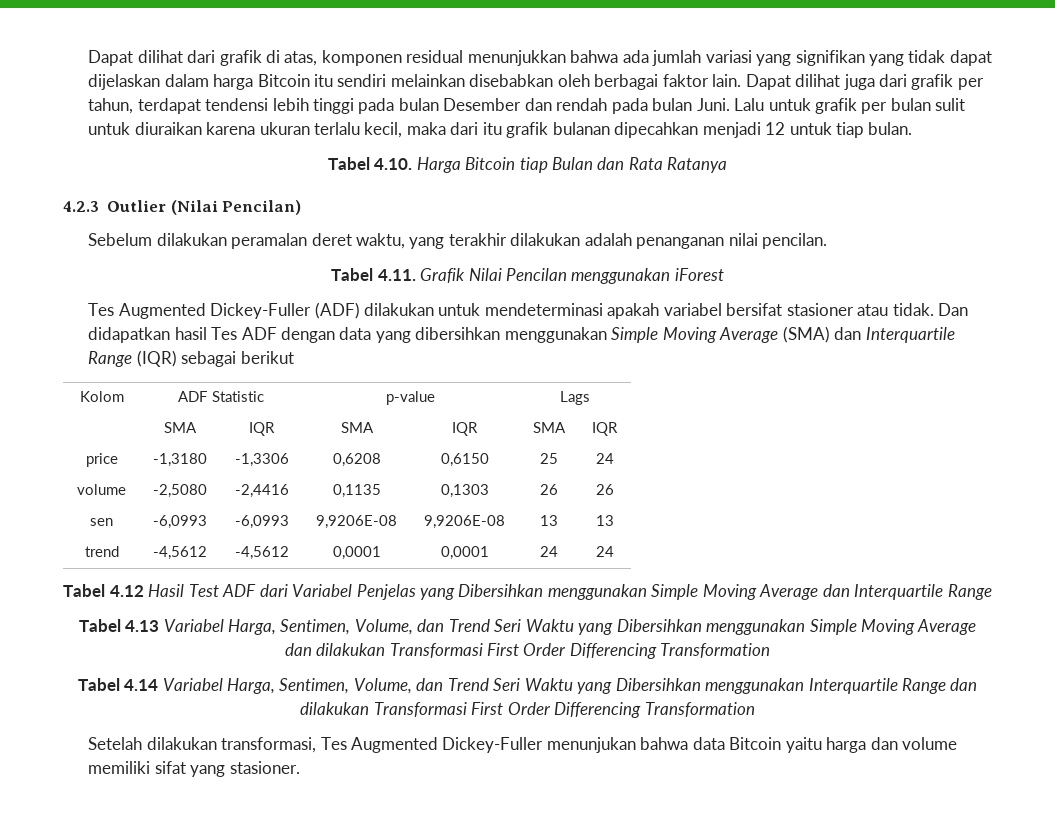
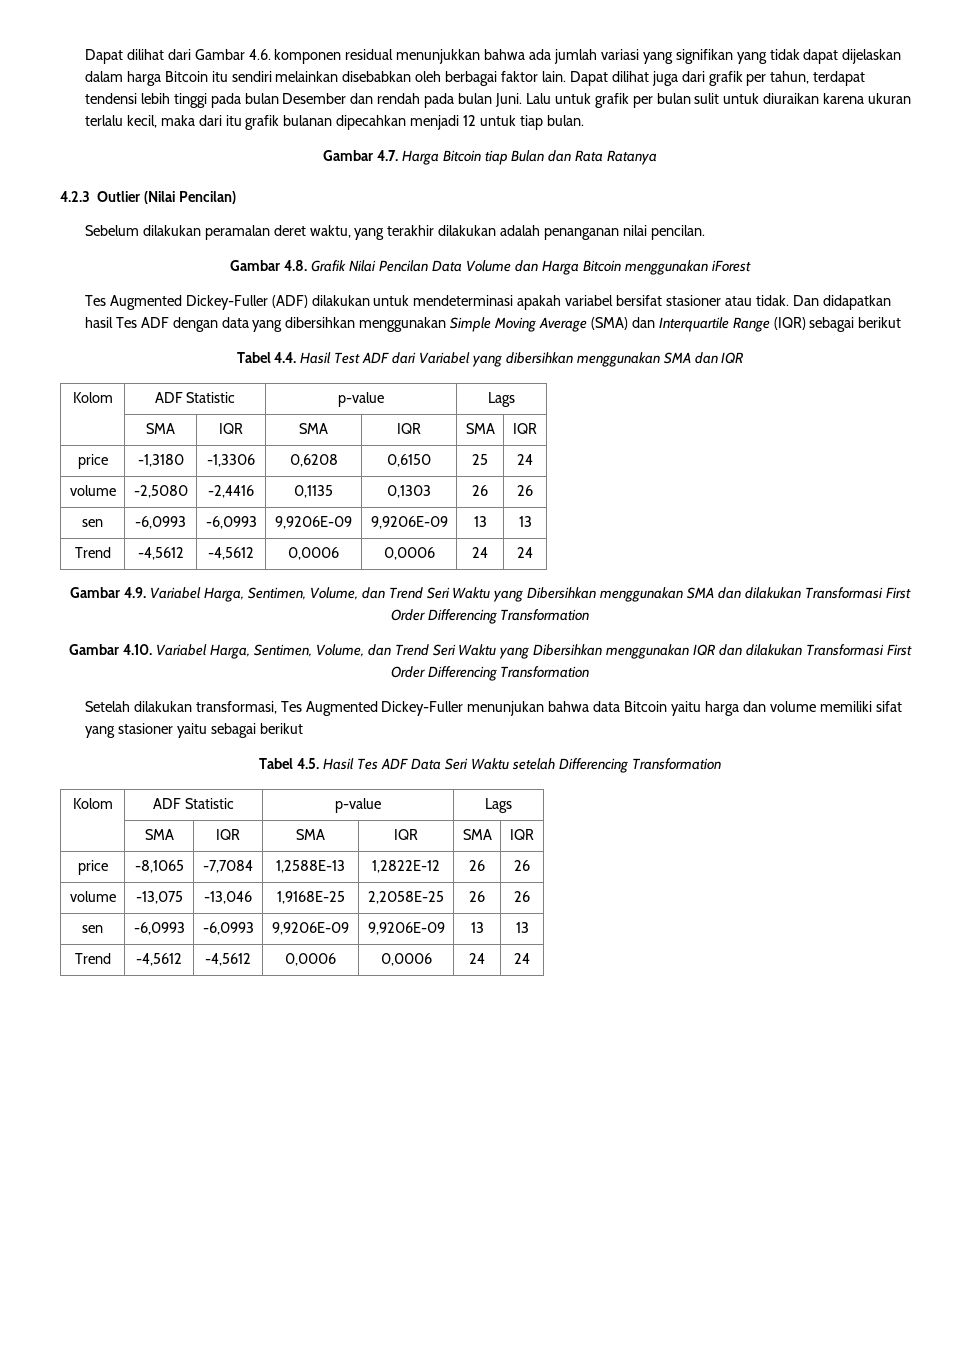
[219,50,318,66] grafik di atas, -> [194,49,271,60] Gambar 4.6.
[327,157,413,170] Tabel 4.10. -> [322,150,398,161] Gambar 4.7.
[331,268,416,281] Tabel 4.11. -> [230,260,308,271] Gambar 4.8.
(567, 274) none -> [432,260,621,275] Data Volume dan Harga Bitcoin
(294, 357) none -> [236,352,744,367] // Tabel 4.4. Hasil Test ADF dari Variabel yang dibersihkan menggunakan SMA dan IQR
[316,515,397,529] [424,515,505,529] [539,515,558,526] [595,515,614,526] [84,546,119,557] [153,546,207,560] [234,546,289,560] [332,546,381,560] [440,546,489,560] 9,9206E-08 | 9,9206E-08 | 13 | 13 // trend | -4,5612 | -4,5612 | 0,0001 | 0,0001 -> [275,516,352,529] [370,516,448,529] [473,516,487,527] [518,516,532,527] [74,547,111,558] [137,547,184,560] [208,547,254,560] [288,547,339,560] [383,547,435,560] 9,9206E-09 | 9,9206E-09 | 13 | 13 // Trend | -4,5612 | -4,5612 | 0,0006 | 0,0006
[63,584,992,600] [78,619,160,632] Tabel 4.12 Hasil Test ADF dari Variabel Penjelas yang Dibersihkan menggunakan Simple Moving Average dan Interquartile Range // Tabel 4.13 -> [70,587,147,598] Gambar 4.9.
[809,619,977,635] [284,643,771,659] [77,678,159,691] Simple Moving Average dan dilakukan Transformasi First Order Differencing Transformation // Tabel 4.14 -> [687,587,911,599] [390,609,590,624] [69,644,153,655] SMA dan dilakukan Transformasi First Order Differencing Transformation // Gambar 4.10.
[808,678,946,694] Interquartile Range -> [693,644,716,656] IQR
[229,761,300,774] stasioner. -> [117,723,303,738] [259,758,721,773] [72,798,113,809] [153,798,234,809] [334,798,381,813] [485,798,512,813] [144,829,174,840] [216,829,240,840] [296,829,325,840] [394,829,418,840] [462,829,492,840] [510,829,534,840] [77,860,108,875] [134,860,184,873] [203,860,253,873] [276,860,345,873] [372,860,440,873] [469,860,485,871] [514,860,530,871] [69,891,116,902] [135,891,183,904] [204,891,252,904] [276,891,345,904] [368,891,444,904] [469,891,485,902] [514,891,530,902] [82,925,103,933] [133,922,185,935] [202,922,254,935] [272,922,349,935] [367,922,445,935] [470,922,484,933] [515,922,529,933] [74,953,111,964] [136,953,182,966] [205,953,251,966] [285,953,336,966] [380,953,432,966] [469,953,485,964] [514,953,530,964] stasioner yaitu sebagai berikut // Tabel 4.5. Hasil Tes ADF Data Seri Waktu setelah Differencing Transformation // Kolom | ADF Statistic | p-value | Lags // | SMA | IQR | SMA | IQR | SMA | IQR // price | -8,1065 | -7,7084 | 1,2588E-13 | 1,2822E-12 | 26 | 26 // volume | -13,075 | -13,046 | 1,9168E-25 | 2,2058E-25 | 26 | 26 // sen | -6,0993 | -6,0993 | 9,9206E-09 | 9,9206E-09 | 13 | 13 // Trend | -4,5612 | -4,5612 | 0,0006 | 0,0006 | 24 | 24

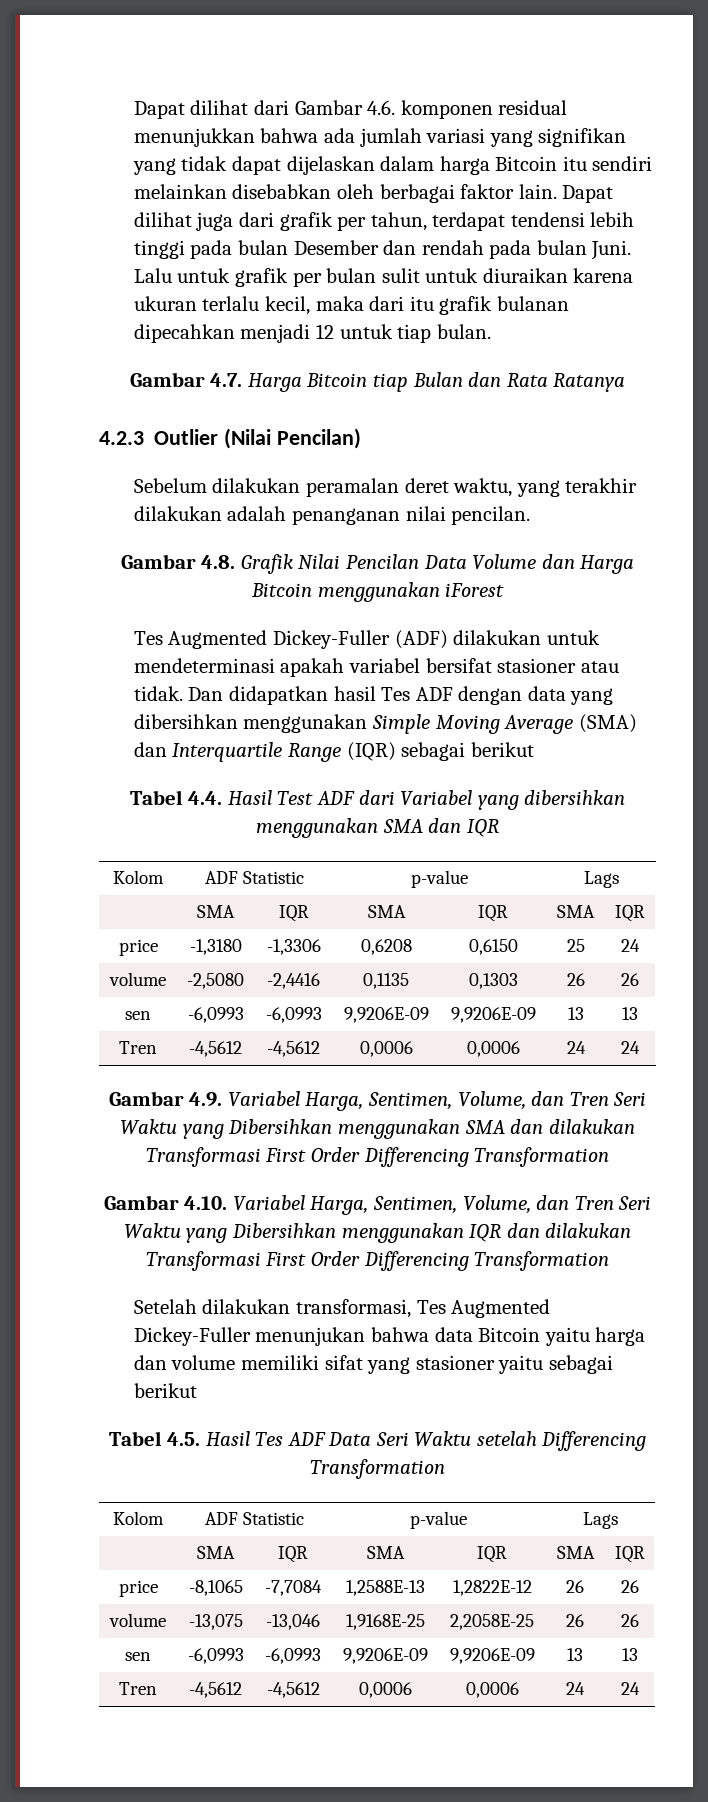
[74,547,111,558] Trend -> [119,1041,157,1054] Tren
[388,587,423,599] Trend -> [569,1092,609,1106] Tren
[394,644,429,656] Trend -> [574,1196,614,1210] Tren
[74,953,111,964] Trend -> [119,1682,157,1695] Tren

